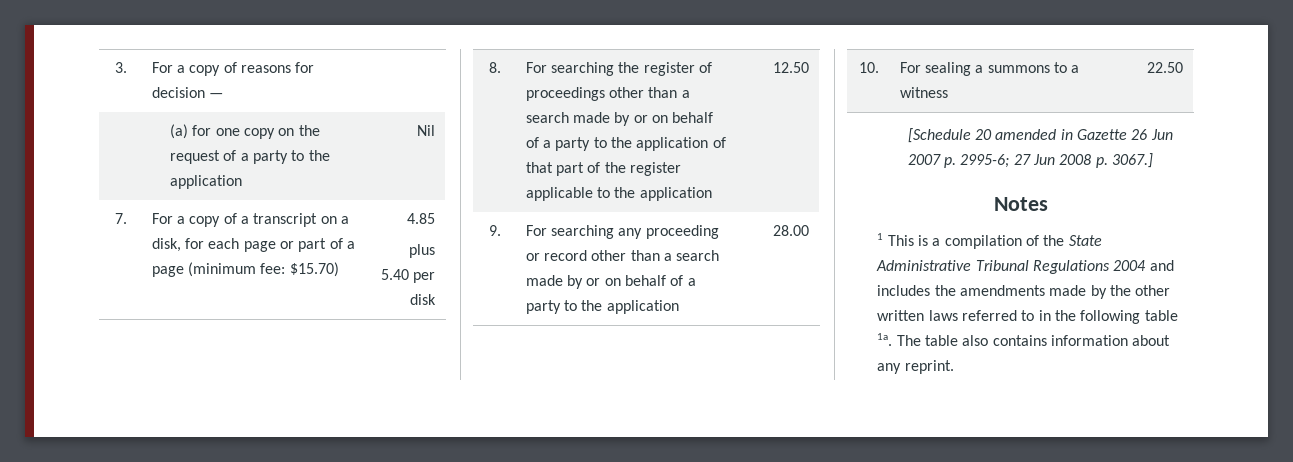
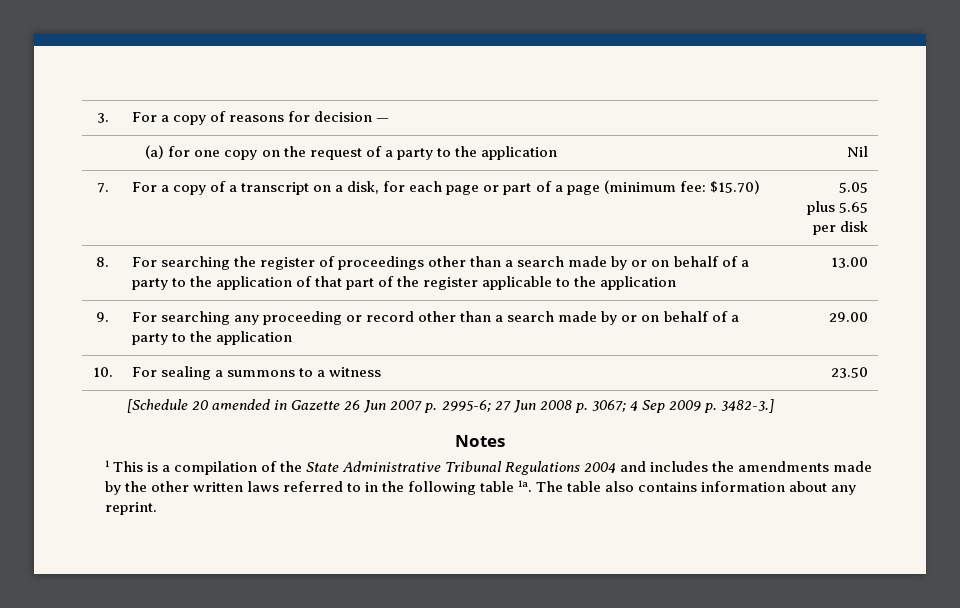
[407,213,436,224] 4.85 -> [839,182,869,193] 5.05
[380,269,409,280] 5.40 -> [839,202,869,213] 5.65
[773,62,810,73] 12.50 -> [831,257,869,268] 13.00
[773,225,810,236] 28.00 -> [829,312,869,322] 29.00
[1147,62,1184,73] 22.50 -> [831,367,869,378] 23.50
[1111,153,1153,168] 3067.] -> [591,399,775,413] 3067; 4 Sep 2009 p. 3482-3.]

